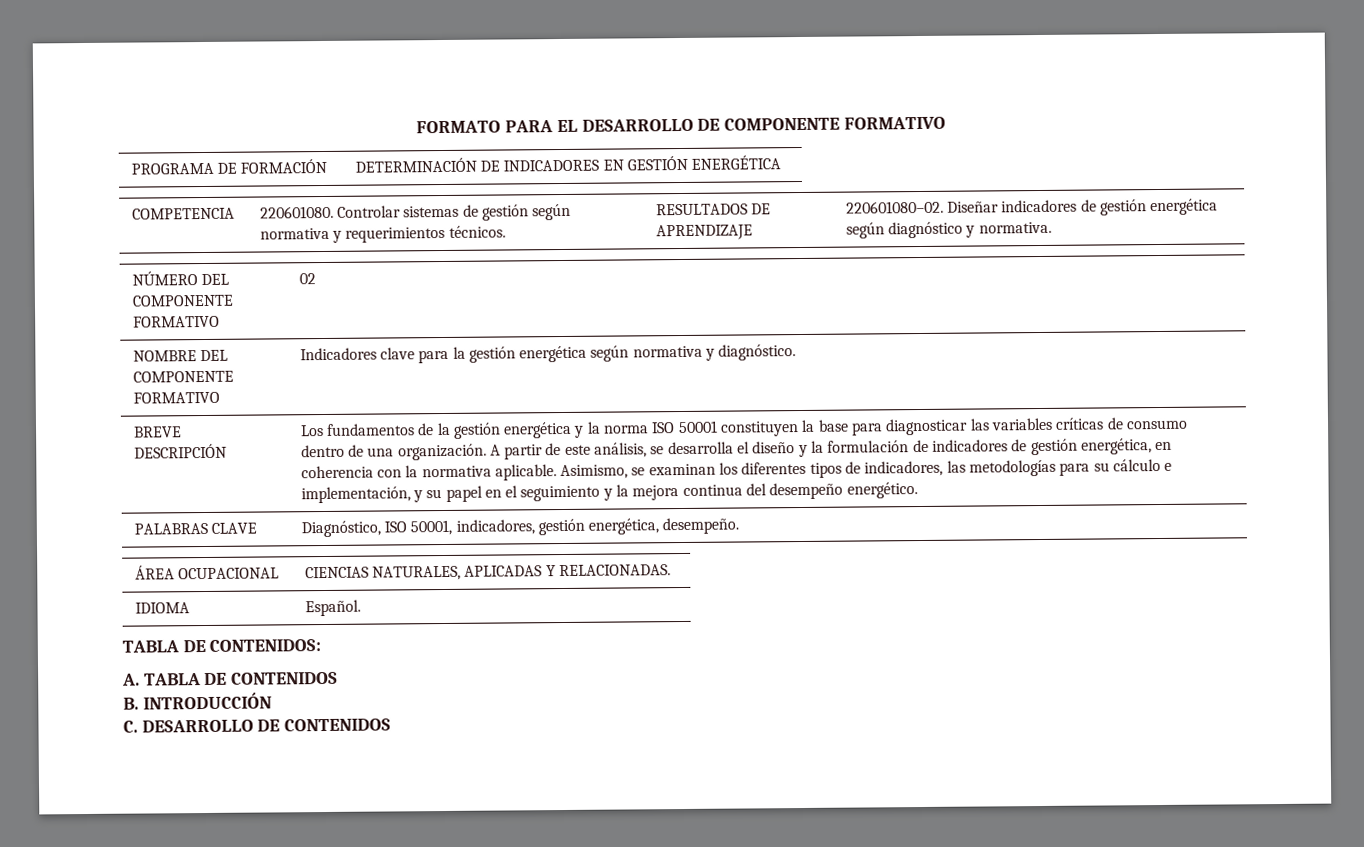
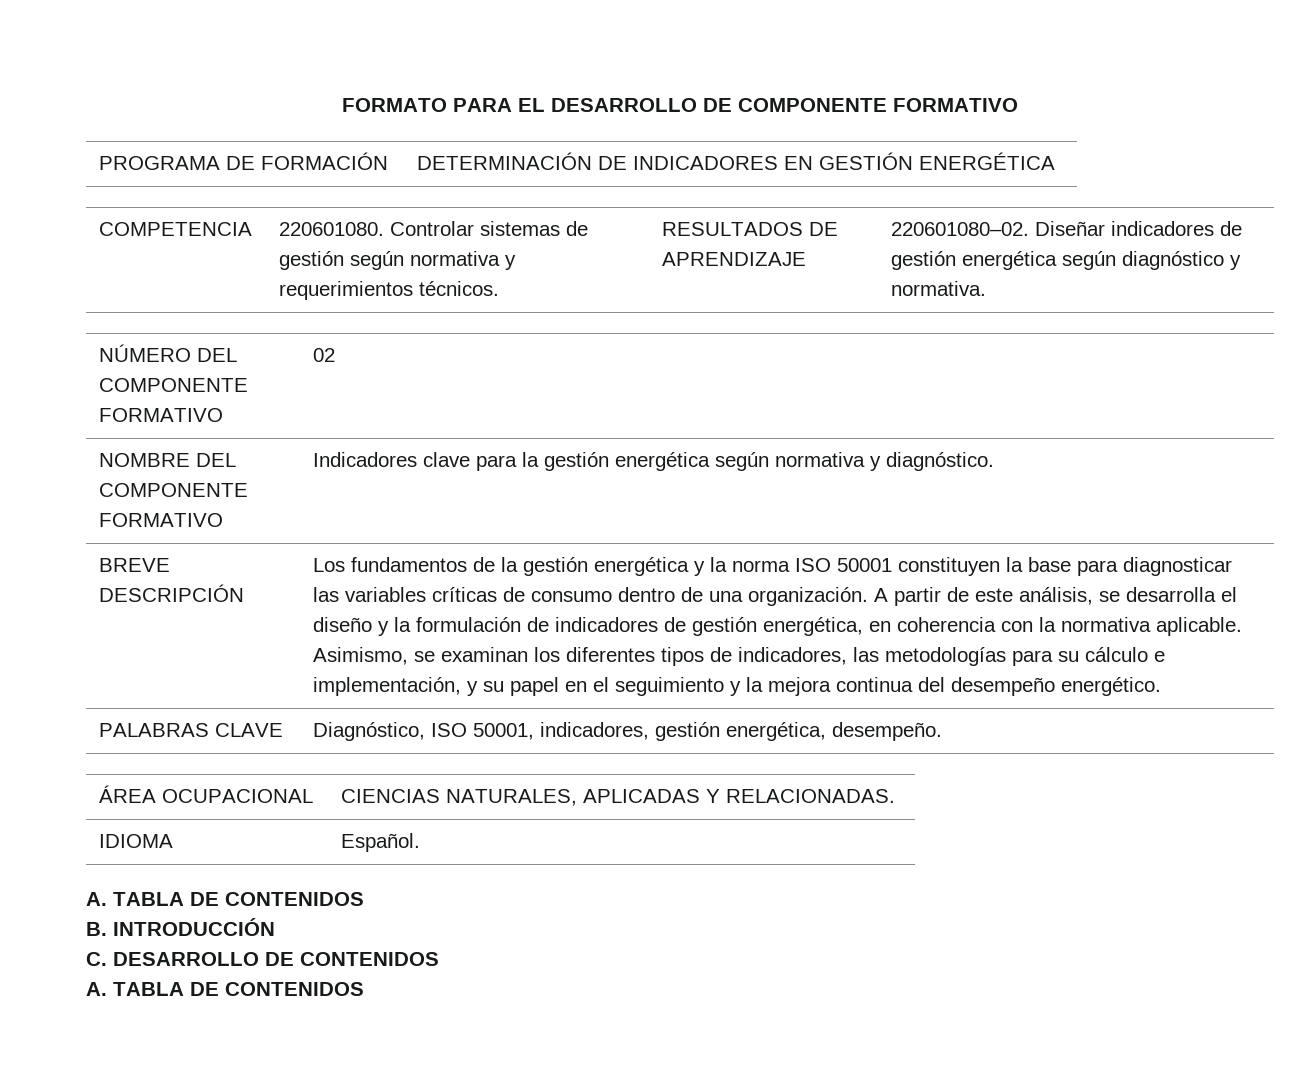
[122,639,322,653] // TABLA DE CONTENIDOS: -> (421, 842) none
(392, 725) none -> [86,982,364,996] // A. TABLA DE CONTENIDOS

